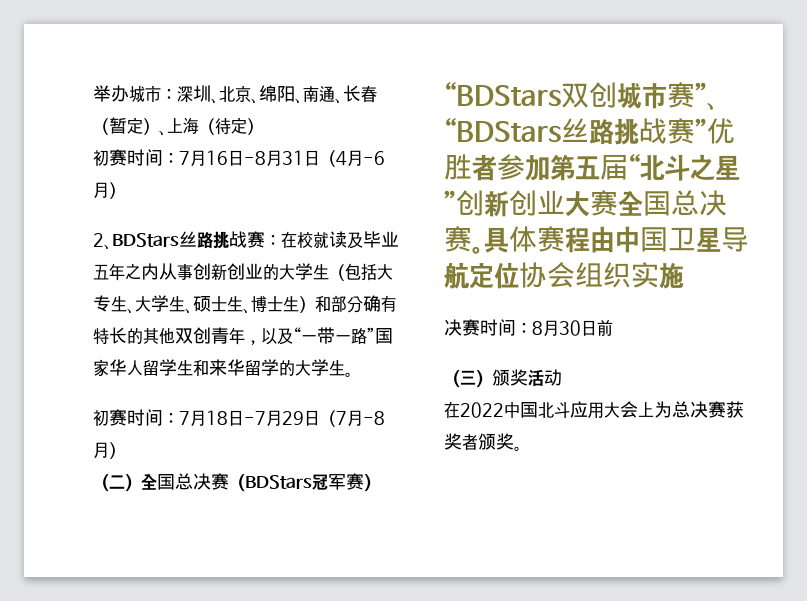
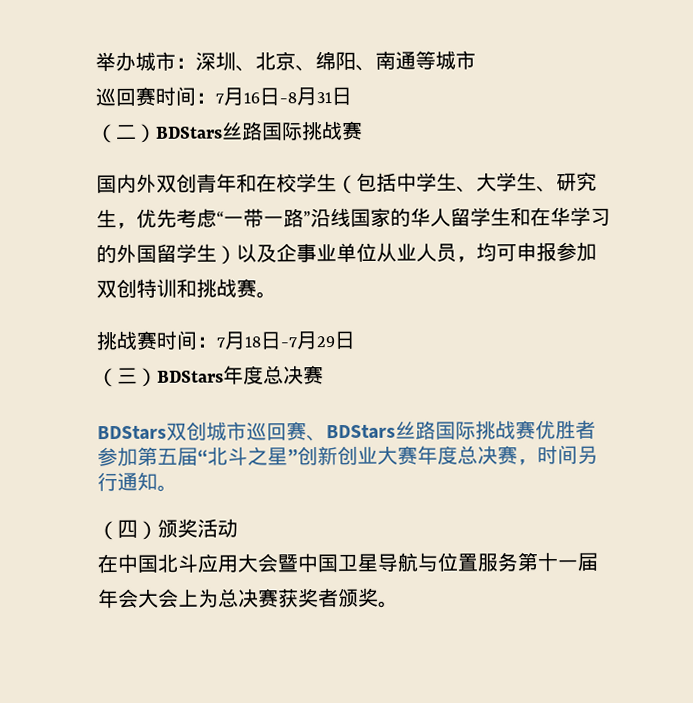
[335,85,377,104] [93,117,263,136] [93,150,109,166] 、长春（暂定）、上海（待定） // 初 -> [415,50,476,70] [95,87,136,107] 等城市 // 巡回
[320,150,385,167] [93,182,125,199] [93,231,399,250] [93,263,295,281] （4月-6月） // 2、BDStars丝路挑战赛：在校就读及毕业五年之内从事创新创业的大 -> [96,120,363,144] [96,173,297,194] // （二）BDStars丝路国际挑战赛 // 国内外双创青年和在校
[377,264,393,280] [93,295,111,312] 大专 -> [396,172,437,192] 中学
[193,295,397,314] [93,327,293,345] 硕士生、博士生）和部分确有特长的其他双创青年，以及 -> [556,171,597,192] [96,208,217,230] 研究生，优先考虑
[375,328,393,344] [93,359,109,377] 国家 -> [310,207,411,228] 沿线国家的
[209,359,353,377] [93,410,109,426] 来华留学的大学生。 // 初 -> [530,206,611,227] [96,241,597,265] [96,278,277,299] [96,330,137,351] 在华学习的外国留学生）以及企事业单位从业人员，均可申报参加双创特训和挑战赛。 // 挑战
[320,410,385,427] [93,442,125,459] [93,473,380,492] [444,82,719,110] [444,118,707,145] （7月-8月） // （二）全国总决赛（BDStars冠军赛） // “BDStars双创城市赛”、“BDStars丝路挑战赛” -> [97,365,324,388] [97,420,536,442] // （三）BDStars年度总决赛 // BDStars双创城市巡回赛、BDStars丝路国际挑战赛
[618,190,727,216] [444,226,749,254] [444,262,684,289] [444,319,613,337] [444,370,476,388] 全国总决赛。具体赛程由中国卫星导航定位协会组织实施 // 决赛时间：8月30日前 // （三 -> [417,444,598,466] [97,471,178,492] [97,519,138,541] 年度总决赛，时间另行通知。 // （四
[460,402,504,418] 2022 -> (118, 563) none
(638, 409) none -> [277,552,598,573] [98,588,179,609] 暨中国卫星导航与位置服务第十一届年会大会

